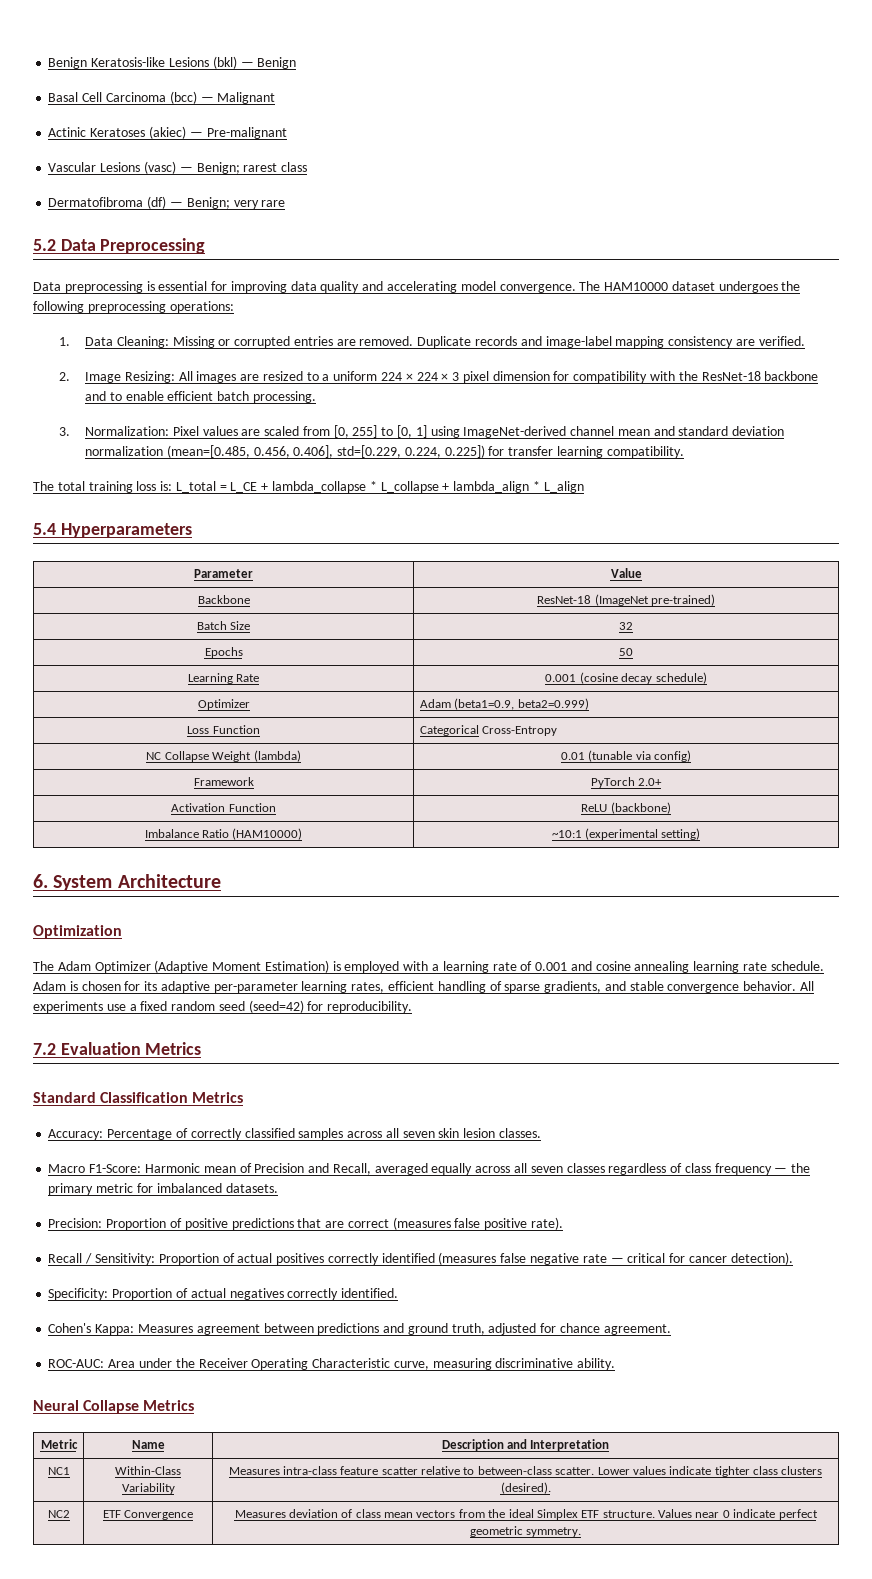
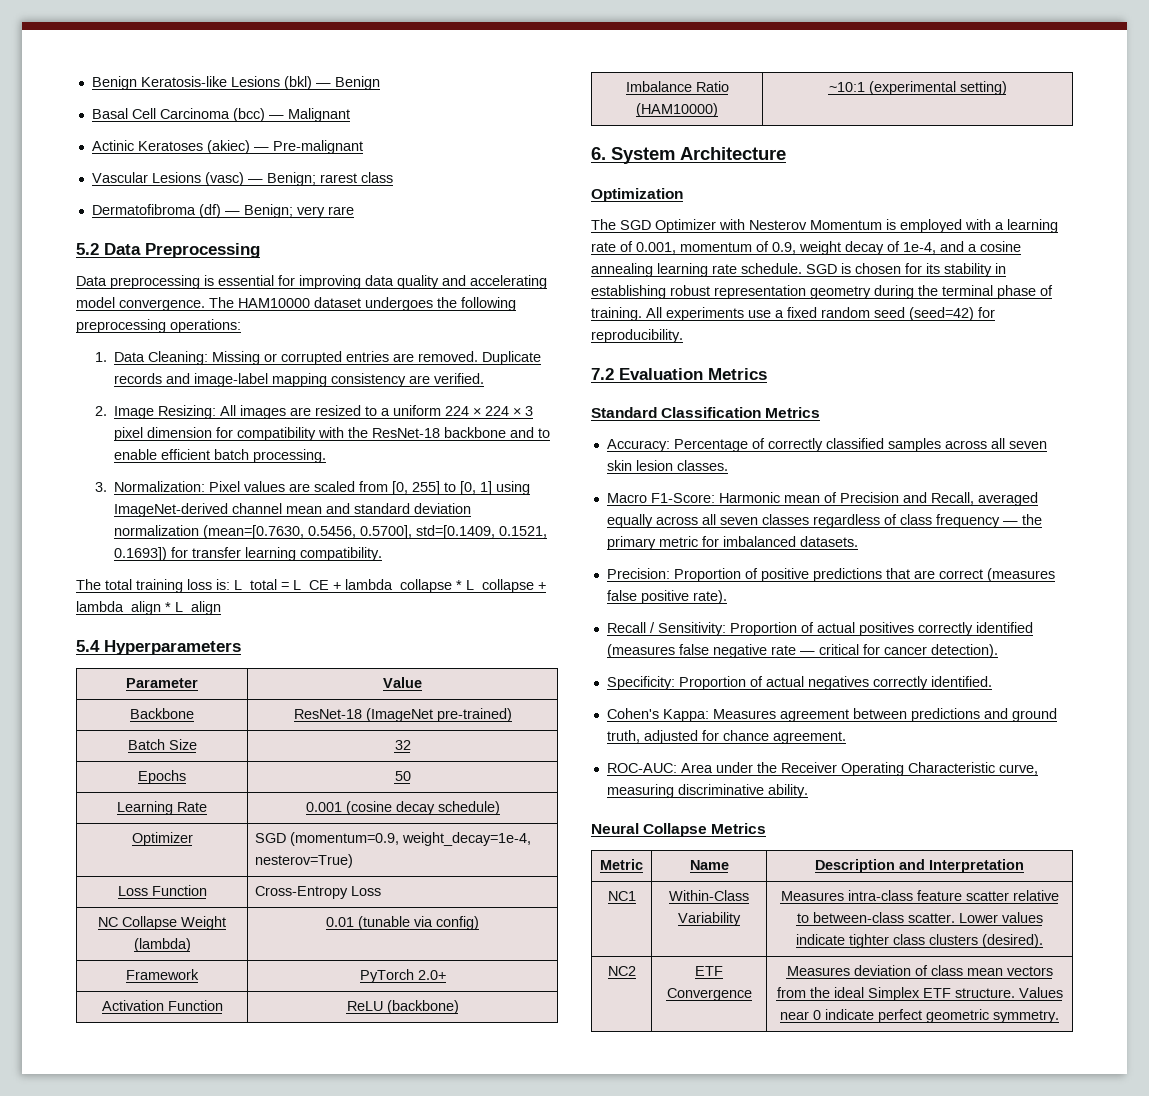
[166,445,485,458] (mean=[0.485, 0.456, 0.406], std=[0.229, 0.224, 0.225]) -> [203,525,548,539] [114,547,168,561] (mean=[0.7630, 0.5456, 0.5700], std=[0.1409, 0.1521, 0.1693])
[419,698,589,710] Adam (beta1=0.9, beta2=0.999) -> [255,832,532,846] [255,854,354,868] SGD (momentum=0.9, weight_decay=1e-4, nesterov=True)
[419,725,479,736] Categorical -> (207, 890) none
(558, 731) none -> [351,886,382,896] Loss
[57,960,329,973] Adam Optimizer (Adaptive Moment Estimation) -> [620,219,882,233] SGD Optimizer with Nesterov Momentum
[535,961,592,971] 0.001 and -> [636,241,977,255] 0.001, momentum of 0.9, weight decay of 1e-4, and a
[33,981,66,991] Adam -> [806,264,837,274] SGD
[160,981,797,993] adaptive per-parameter learning rates, efficient handling of sparse gradients, and stable convergence behavior. -> [944,263,1006,277] [591,285,1053,299] [591,307,642,321] stability in establishing robust representation geometry during the terminal phase of training.

